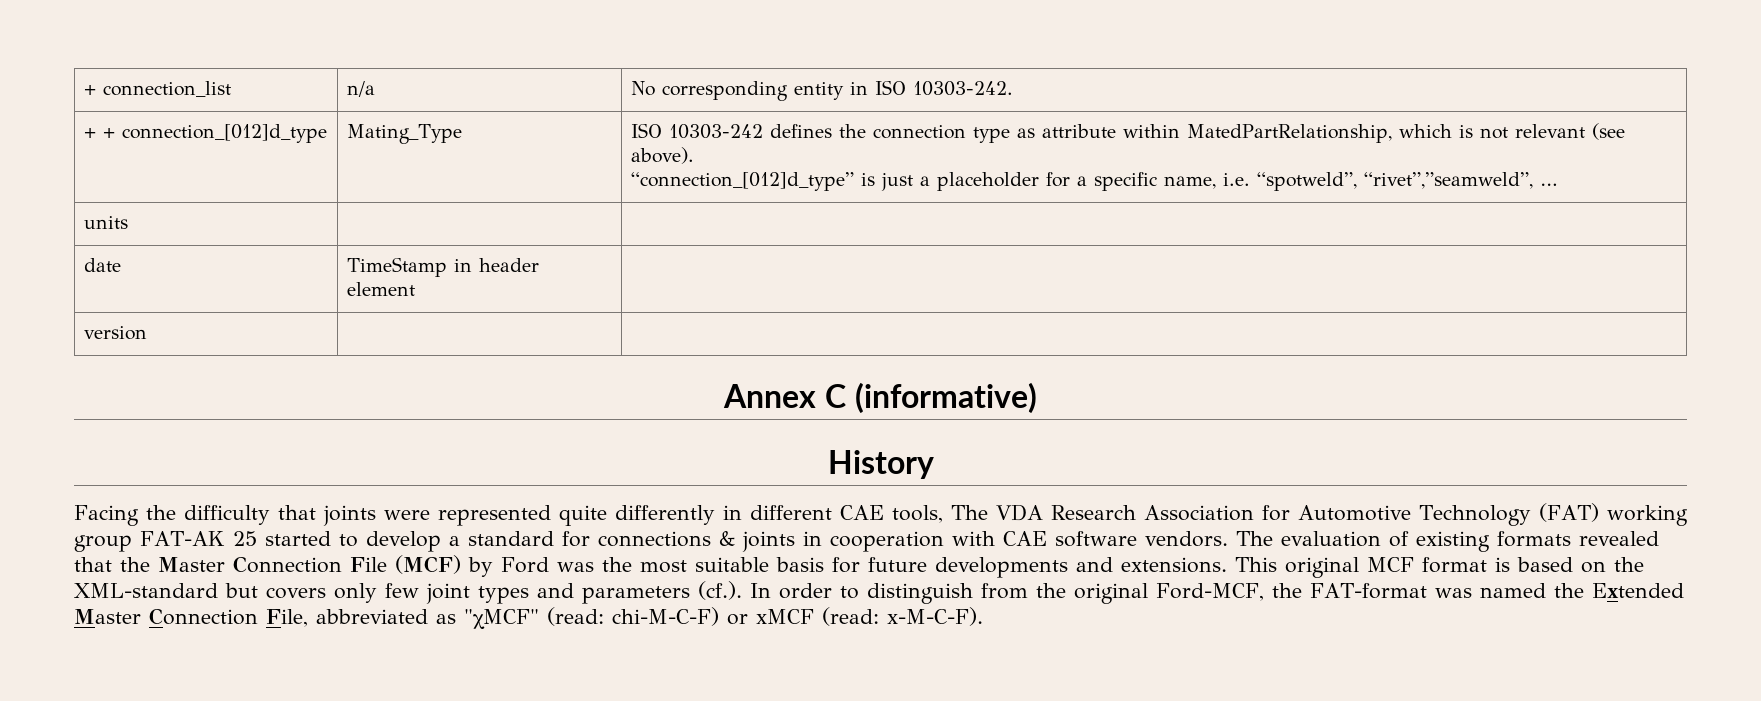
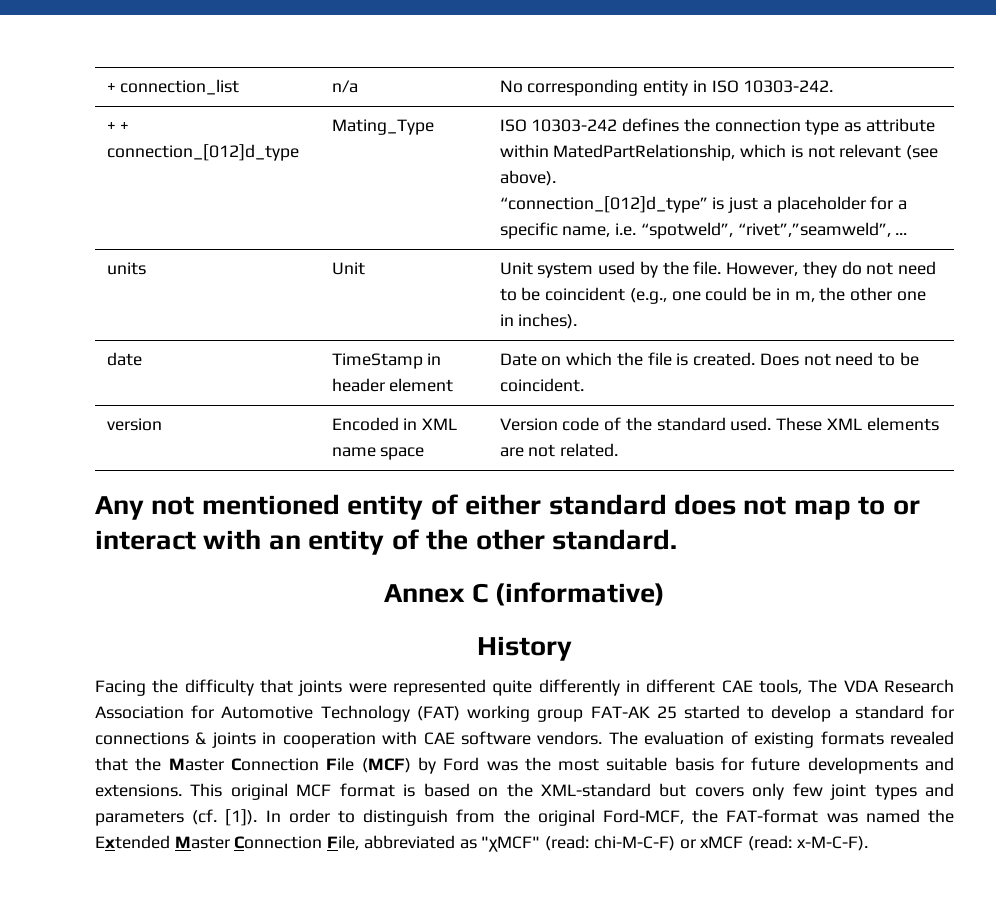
(129, 222) | -> [331,262,365,275] [499,261,936,278] [499,287,926,304] [499,313,578,329] Unit | Unit system used by the file. However, they do not need to be coincident (e.g., one could be in m, the other one in inches).
[84,326,148,340] // version | | -> [499,352,919,366] [499,378,584,392] [106,418,162,431] [331,417,458,431] [331,447,425,460] [499,417,939,431] [499,443,619,457] [95,494,920,520] [95,529,677,555] Date on which the file is created. Does not need to be coincident. // version | Encoded in XML name space | Version code of the standard used. These XML elements are not related. // Any not mentioned entity of either standard does not map to or interact with an entity of the other standard.
[698,581,742,600] (cf.). -> [192,809,258,826] (cf. [1]).

